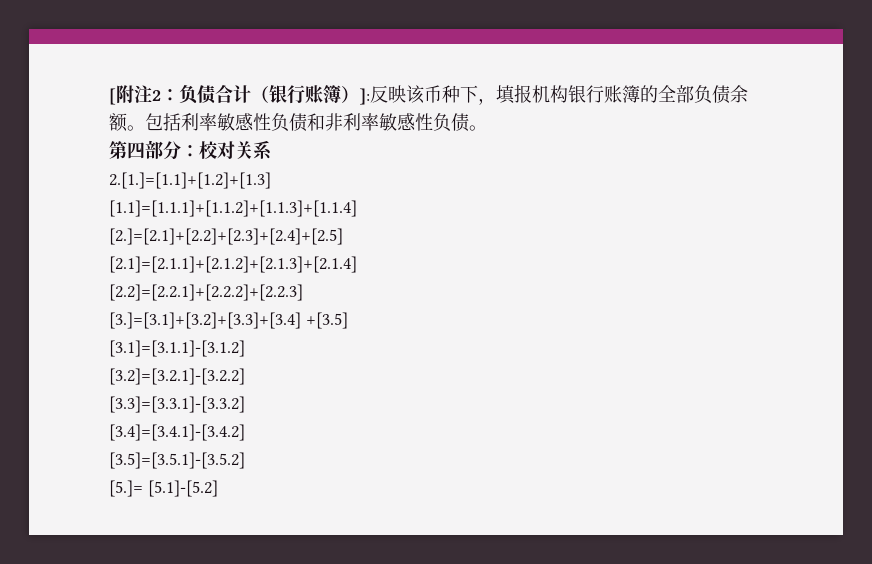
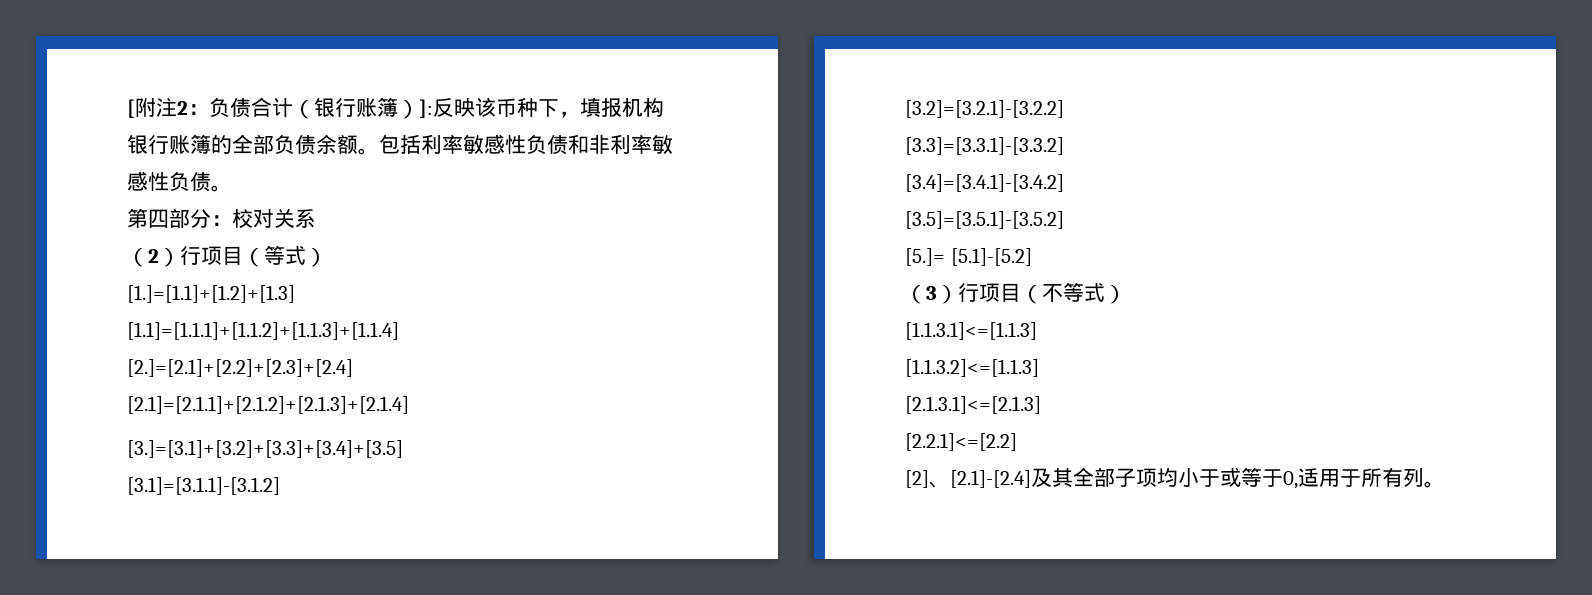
[109,172,271,189] 2.[1.]=[1.1]+[1.2]+[1.3] -> [127,245,327,267] [127,285,295,303] （2）行项目（等式） // [1.]=[1.1]+[1.2]+[1.3]
[109,228,343,245] [2.]=[2.1]+[2.2]+[2.3]+[2.4]+[2.5] -> [127,359,353,377] [2.]=[2.1]+[2.2]+[2.3]+[2.4]
[109,284,303,301] [109,312,348,329] [2.2]=[2.2.1]+[2.2.2]+[2.2.3] // [3.]=[3.1]+[3.2]+[3.3]+[3.4] +[3.5] -> [127,440,403,458] [3.]=[3.1]+[3.2]+[3.3]+[3.4]+[3.5]
(218, 488) none -> [905,282,1126,304] [905,322,1037,340] [905,359,1039,377] [905,396,1041,414] [905,433,1017,451] [905,467,1445,489] // （3）行项目（不等式） // [1.1.3.1]<=[1.1.3] // [1.1.3.2]<=[1.1.3] // [2.1.3.1]<=[2.1.3] // [2.2.1]<=[2.2] // [2]、[2.1]-[2.4]及其全部子项均小于或等于0,适用于所有列。

